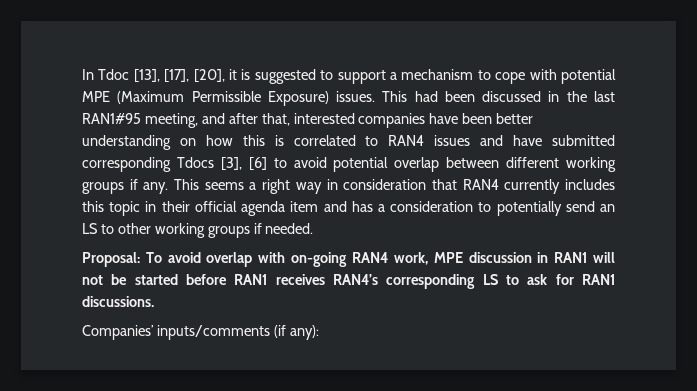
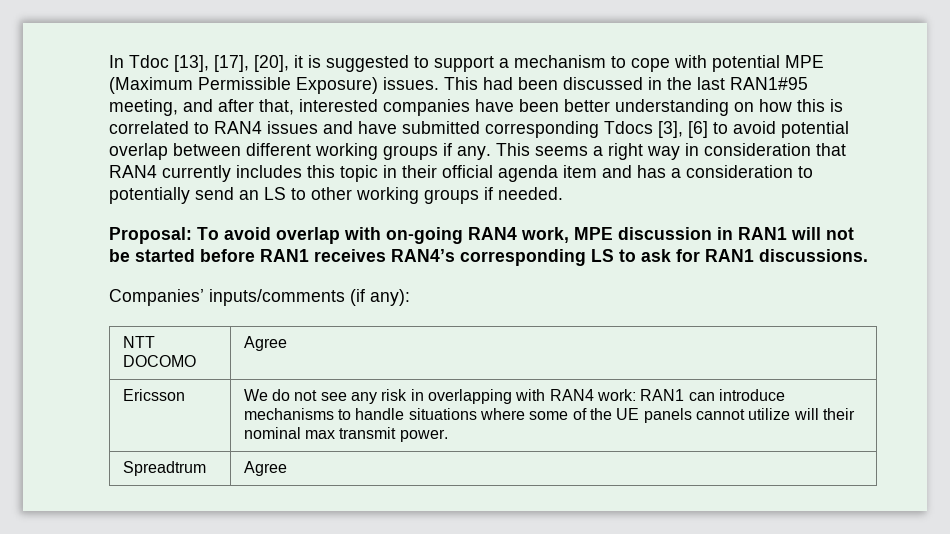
(319, 332) none -> [122,336,155,348] [122,355,196,367] [243,336,287,351] [122,389,185,401] [243,389,786,404] [243,408,856,423] [243,427,448,442] [122,461,206,476] [243,461,287,476] // NTT DOCOMO | Agree // Ericsson | We do not see any risk in overlapping with RAN4 work: RAN1 can introduce mechanisms to handle situations where some of the UE panels cannot utilize will their nominal max transmit power. // Spreadtrum | Agree

